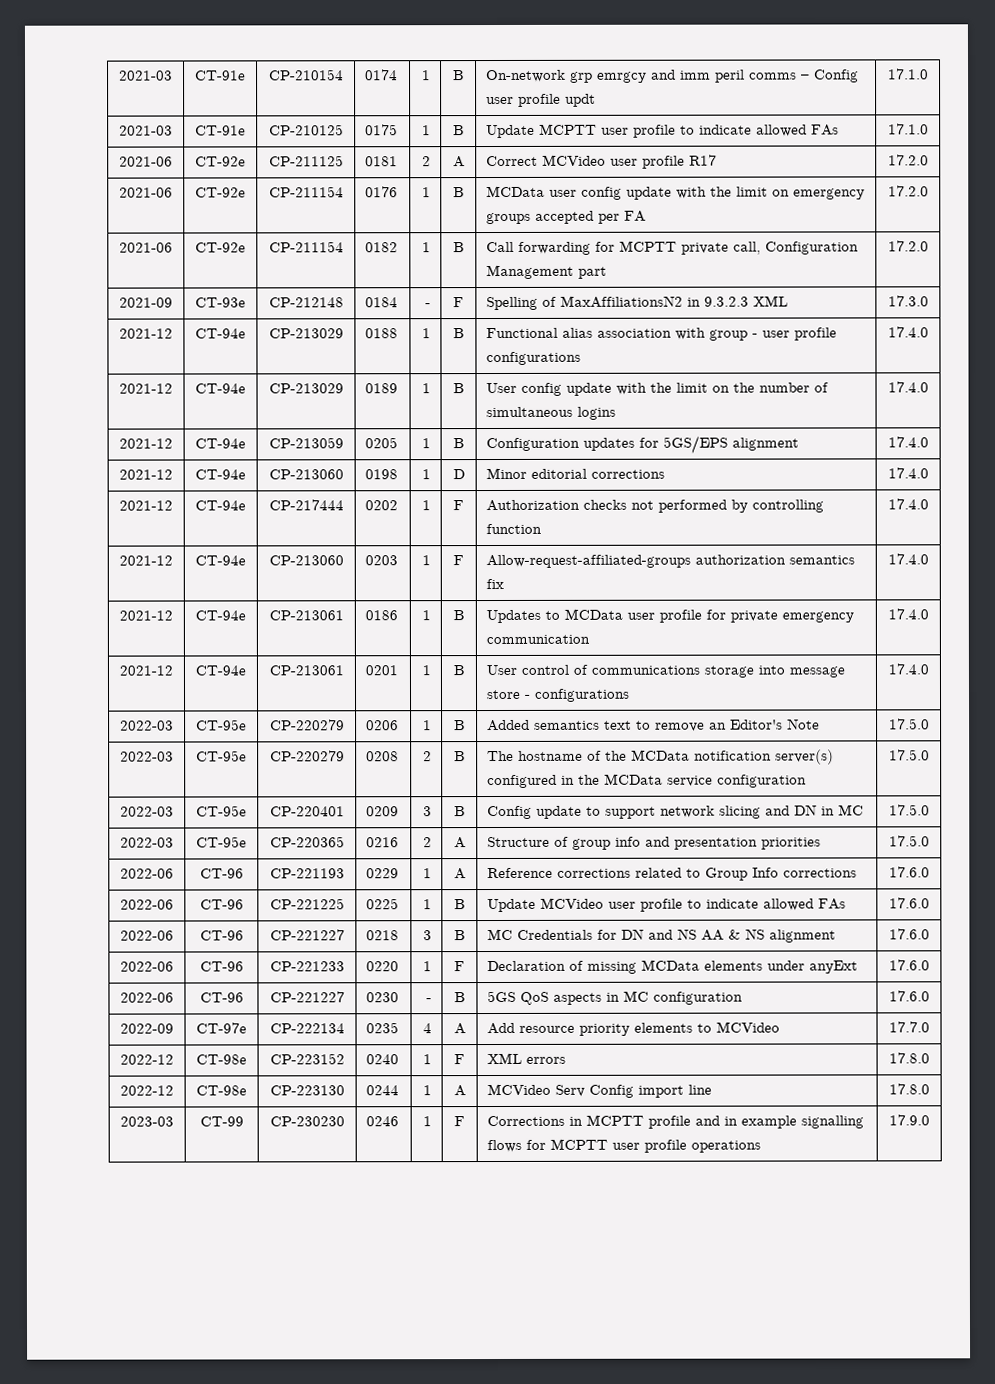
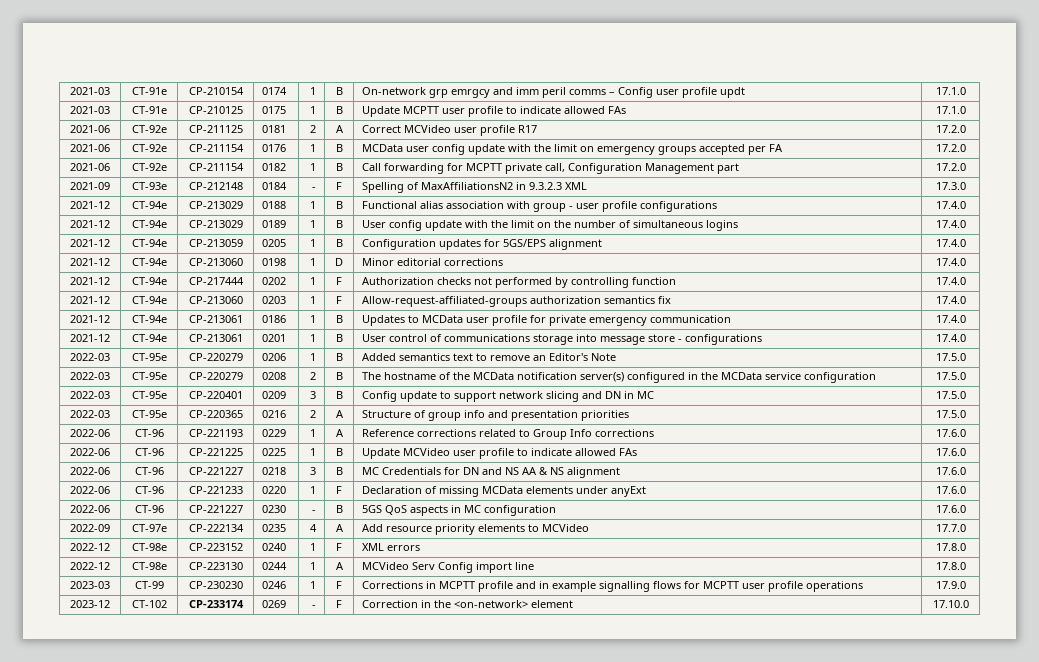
(930, 1120) none -> [70,600,110,608] [131,600,167,608] [188,600,244,608] [261,600,286,608] [312,605,317,608] [336,600,342,608] [361,600,573,608] [932,600,969,608] // 2023-12 | CT-102 | CP-233174 | 0269 | - | F | Correction in the <on-network> element | 17.10.0

